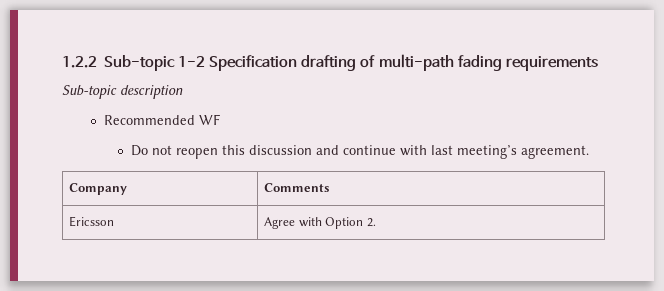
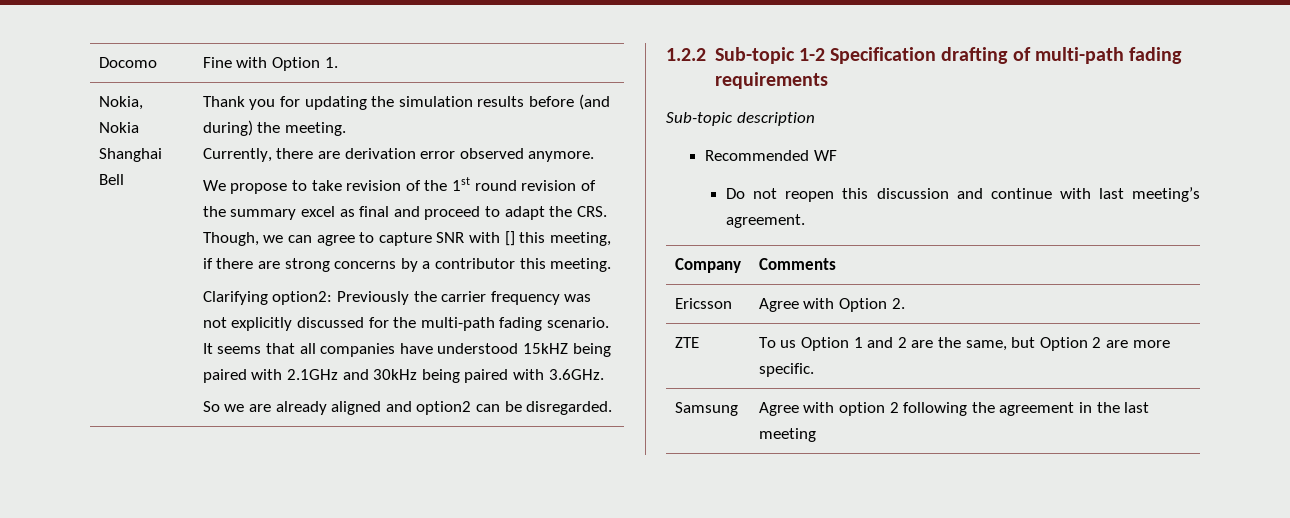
(62, 62) none -> [98,57,157,68] [202,57,338,71] [98,96,143,110] [98,122,139,133] [98,148,162,162] [98,174,124,185] [202,94,610,110] [202,120,347,136] [202,148,595,162] [202,177,596,194] [202,206,607,220] [202,231,611,246] [202,258,612,272] [202,291,592,305] [202,317,609,331] [202,343,611,357] [202,369,604,383] [202,401,613,415] Docomo | Fine with Option 1. // Nokia, Nokia Shanghai Bell | Thank you for updating the simulation results before (and during) the meeting. // Currently, there are derivation error observed anymore. // We propose to take revision of the 1st round revision of the summary excel as final and proceed to adapt the CRS. Though, we can agree to capture SNR with [] this meeting, if there are strong concerns by a contributor this meeting. // Clarifying option2: Previously the carrier frequency was not explicitly discussed for the multi-path fading scenario. It seems that all companies have understood 15kHZ being paired with 2.1GHz and 30kHz being paired with 3.6GHz. // So we are already aligned and option2 can be disregarded. //
(376, 222) none -> [674,337,699,348] [758,337,1170,351] [758,363,814,377] [674,402,738,416] [758,402,1150,416] [758,428,816,442] // ZTE | To us Option 1 and 2 are the same, but Option 2 are more specific. // Samsung | Agree with option 2 following the agreement in the last meeting

